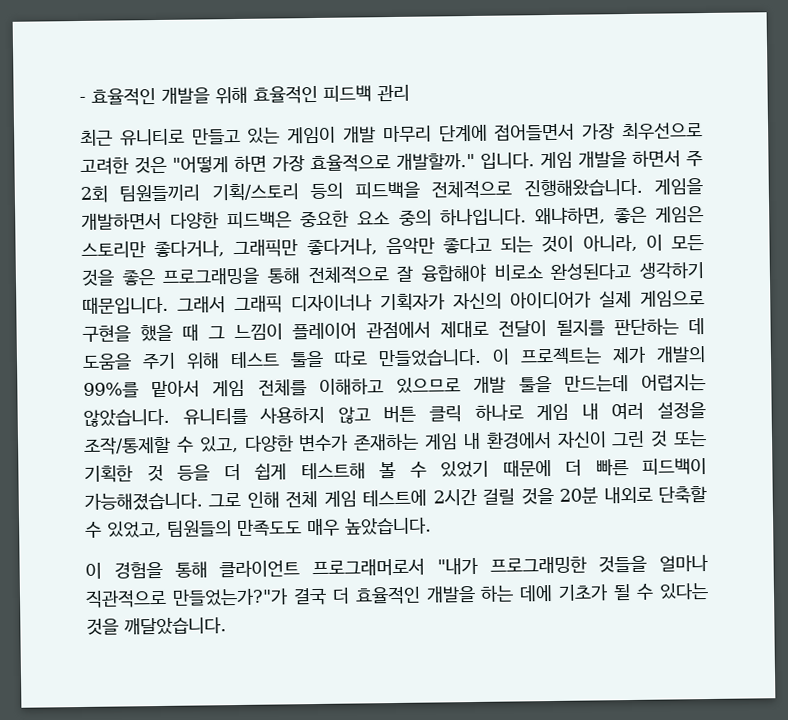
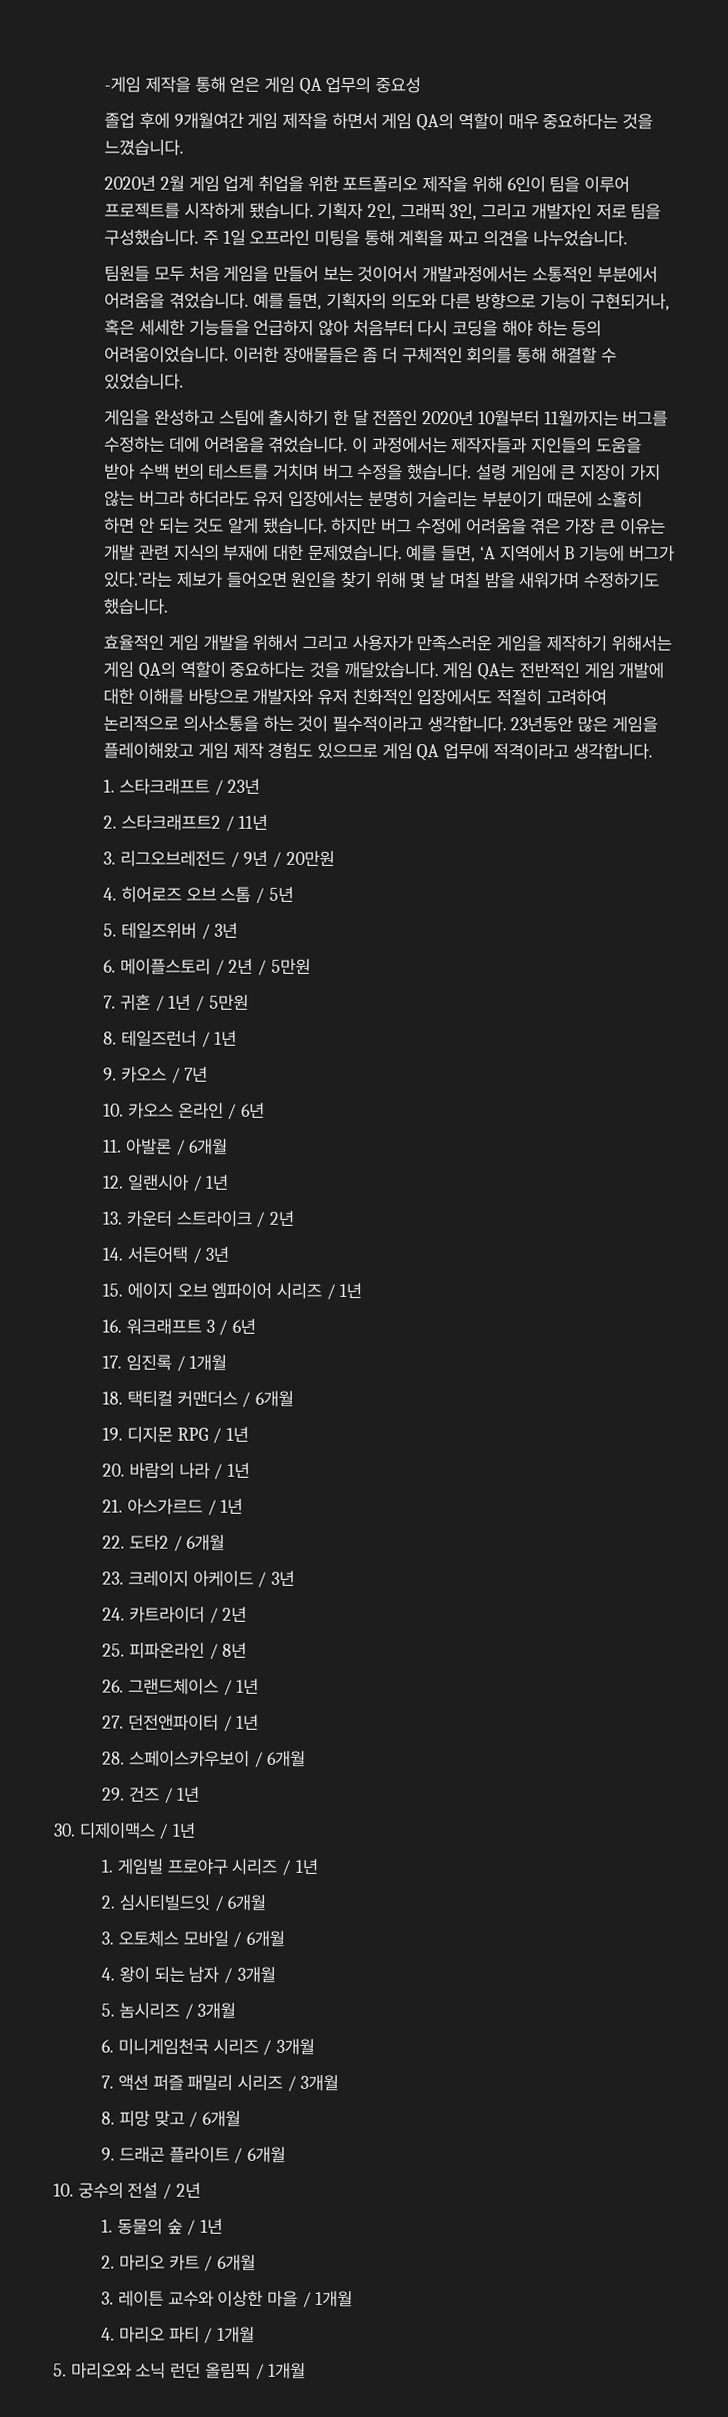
[79,84,410,106] [80,122,703,146] [80,150,703,175] [80,178,704,203] [81,206,704,230] [81,234,704,258] [81,262,704,286] [82,290,705,314] [82,318,705,342] [82,346,706,370] [83,374,706,398] [83,401,707,427] [83,430,708,455] [84,458,707,483] [84,486,707,511] [85,517,432,539] [85,554,709,579] [85,583,710,608] [86,617,227,636] - 효율적인 개발을 위해 효율적인 피드백 관리 // 최근 유니티로 만들고 있는 게임이 개발 마무리 단계에 접어들면서 가장 최우선으로 고려한 것은 "어떻게 하면 가장 효율적으로 개발할까." 입니다. 게임 개발을 하면서 주 2회 팀원들끼리 기획/스토리 등의 피드백을 전체적으로 진행해왔습니다. 게임을 개발하면서 다양한 피드백은 중요한 요소 중의 하나입니다. 왜냐하면, 좋은 게임은 스토리만 좋다거나, 그래픽만 좋다거나, 음악만 좋다고 되는 것이 아니라, 이 모든 것을 좋은 프로그래밍을 통해 전체적으로 잘 융합해야 비로소 완성된다고 생각하기 때문입니다. 그래서 그래픽 디자이너나 기획자가 자신의 아이디어가 실제 게임으로 구현을 했을 때 그 느낌이 플레이어 관점에서 제대로 전달이 될지를 판단하는 데 도움을 주기 위해 테스트 툴을 따로 만들었습니다. 이 프로젝트는 제가 개발의 99%를 맡아서 게임 전체를 이해하고 있으므로 개발 툴을 만드는데 어렵지는 않았습니다. 유니티를 사용하지 않고 버튼 클릭 하나로 게임 내 여러 설정을 조작/통제할 수 있고, 다양한 변수가 존재하는 게임 내 환경에서 자신이 그린 것 또는 기획한 것 등을 더 쉽게 테스트해 볼 수 있었기 때문에 더 빠른 피드백이 가능해졌습니다. 그로 인해 전체 게임 테스트에 2시간 걸릴 것을 20분 내외로 단축할 수 있었고, 팀원들의 만족도도 매우 높았습니다. // 이 경험을 통해 클라이언트 프로그래머로서 "내가 프로그래밍한 것들을 얼마나 직관적으로 만들었는가?"가 결국 더 효율적인 개발을 하는 데에 기초가 될 수 있다는 것을 깨달았습니다. -> [104,76,422,95] [104,112,654,132] [104,139,185,156] [104,175,631,193] [104,202,662,221] [104,229,628,247] [104,265,658,283] [104,292,670,311] [104,318,603,337] [104,346,617,364] [104,373,185,390] [104,409,669,427] [104,436,642,454] [104,463,661,481] [104,490,643,508] [104,517,666,535] [104,544,675,563] [103,571,660,589] [103,598,169,615] [103,634,672,652] [103,661,665,681] [103,688,607,706] [103,715,658,733] [103,742,653,762] [103,778,261,796] [103,814,269,832] [103,850,335,868] [103,886,294,904] [103,922,239,940] [103,958,311,976] [103,994,249,1012] [103,1030,238,1048] [103,1066,209,1084] [103,1102,266,1120] [103,1138,229,1156] [103,1174,230,1192] [102,1210,295,1228] [102,1246,230,1264] [102,1282,363,1300] [102,1318,257,1336] [102,1354,228,1372] [102,1390,295,1408] [102,1426,250,1444] [102,1462,251,1480] [102,1498,244,1516] [102,1534,226,1552] [102,1570,296,1588] [102,1606,248,1624] [102,1642,248,1660] [102,1678,260,1696] [102,1714,260,1732] [102,1750,307,1768] [102,1786,201,1804] [54,1822,197,1840] [101,1858,318,1876] [101,1894,267,1912] [101,1930,286,1948] [101,1966,276,1984] [101,2002,237,2020] [101,2038,316,2056] [101,2074,340,2092] [101,2110,242,2128] [101,2146,287,2164] [53,2182,201,2200] [101,2218,224,2236] [101,2254,257,2272] [101,2290,354,2308] [101,2326,256,2344] [53,2362,307,2380] -게임 제작을 통해 얻은 게임 QA 업무의 중요성 // 졸업 후에 9개월여간 게임 제작을 하면서 게임 QA의 역할이 매우 중요하다는 것을 느꼈습니다. // 2020년 2월 게임 업계 취업을 위한 포트폴리오 제작을 위해 6인이 팀을 이루어 프로젝트를 시작하게 됐습니다. 기획자 2인, 그래픽 3인, 그리고 개발자인 저로 팀을 구성했습니다. 주 1일 오프라인 미팅을 통해 계획을 짜고 의견을 나누었습니다. // 팀원들 모두 처음 게임을 만들어 보는 것이어서 개발과정에서는 소통적인 부분에서 어려움을 겪었습니다. 예를 들면, 기획자의 의도와 다른 방향으로 기능이 구현되거나, 혹은 세세한 기능들을 언급하지 않아 처음부터 다시 코딩을 해야 하는 등의 어려움이었습니다. 이러한 장애물들은 좀 더 구체적인 회의를 통해 해결할 수 있었습니다. // 게임을 완성하고 스팀에 출시하기 한 달 전쯤인 2020년 10월부터 11월까지는 버그를 수정하는 데에 어려움을 겪었습니다. 이 과정에서는 제작자들과 지인들의 도움을 받아 수백 번의 테스트를 거치며 버그 수정을 했습니다. 설령 게임에 큰 지장이 가지 않는 버그라 하더라도 유저 입장에서는 분명히 거슬리는 부분이기 때문에 소홀히 하면 안 되는 것도 알게 됐습니다. 하지만 버그 수정에 어려움을 겪은 가장 큰 이유는 개발 관련 지식의 부재에 대한 문제였습니다. 예를 들면, ‘A 지역에서 B 기능에 버그가 있다.’라는 제보가 들어오면 원인을 찾기 위해 몇 날 며칠 밤을 새워가며 수정하기도 했습니다. // 효율적인 게임 개발을 위해서 그리고 사용자가 만족스러운 게임을 제작하기 위해서는 게임 QA의 역할이 중요하다는 것을 깨달았습니다. 게임 QA는 전반적인 게임 개발에 대한 이해를 바탕으로 개발자와 유저 친화적인 입장에서도 적절히 고려하여 논리적으로 의사소통을 하는 것이 필수적이라고 생각합니다. 23년동안 많은 게임을 플레이해왔고 게임 제작 경험도 있으므로 게임 QA 업무에 적격이라고 생각합니다. // 1. 스타크래프트 / 23년 // 2. 스타크래프트2 / 11년 // 3. 리그오브레전드 / 9년 / 20만원 // 4. 히어로즈 오브 스톰 / 5년 // 5. 테일즈위버 / 3년 // 6. 메이플스토리 / 2년 / 5만원 // 7. 귀혼 / 1년 / 5만원 // 8. 테일즈런너 / 1년 // 9. 카오스 / 7년 // 10. 카오스 온라인 / 6년 // 11. 아발론 / 6개월 // 12. 일랜시아 / 1년 // 13. 카운터 스트라이크 / 2년 // 14. 서든어택 / 3년 // 15. 에이지 오브 엠파이어 시리즈 / 1년 // 16. 워크래프트 3 / 6년 // 17. 임진록 / 1개월 // 18. 택티컬 커맨더스 / 6개월 // 19. 디지몬 RPG / 1년 // 20. 바람의 나라 / 1년 // 21. 아스가르드 / 1년 // 22. 도타2 / 6개월 // 23. 크레이지 아케이드 / 3년 // 24. 카트라이더 / 2년 // 25. 피파온라인 / 8년 // 26. 그랜드체이스 / 1년 // 27. 던전앤파이터 / 1년 // 28. 스페이스카우보이 / 6개월 // 29. 건즈 / 1년 // 30. 디제이맥스 / 1년 // 1. 게임빌 프로야구 시리즈 / 1년 // 2. 심시티빌드잇 / 6개월 // 3. 오토체스 모바일 / 6개월 // 4. 왕이 되는 남자 / 3개월 // 5. 놈시리즈 / 3개월 // 6. 미니게임천국 시리즈 / 3개월 // 7. 액션 퍼즐 패밀리 시리즈 / 3개월 // 8. 피망 맞고 / 6개월 // 9. 드래곤 플라이트 / 6개월 // 10. 궁수의 전설 / 2년 // 1. 동물의 숲 / 1년 // 2. 마리오 카트 / 6개월 // 3. 레이튼 교수와 이상한 마을 / 1개월 // 4. 마리오 파티 / 1개월 // 5. 마리오와 소닉 런던 올림픽 / 1개월

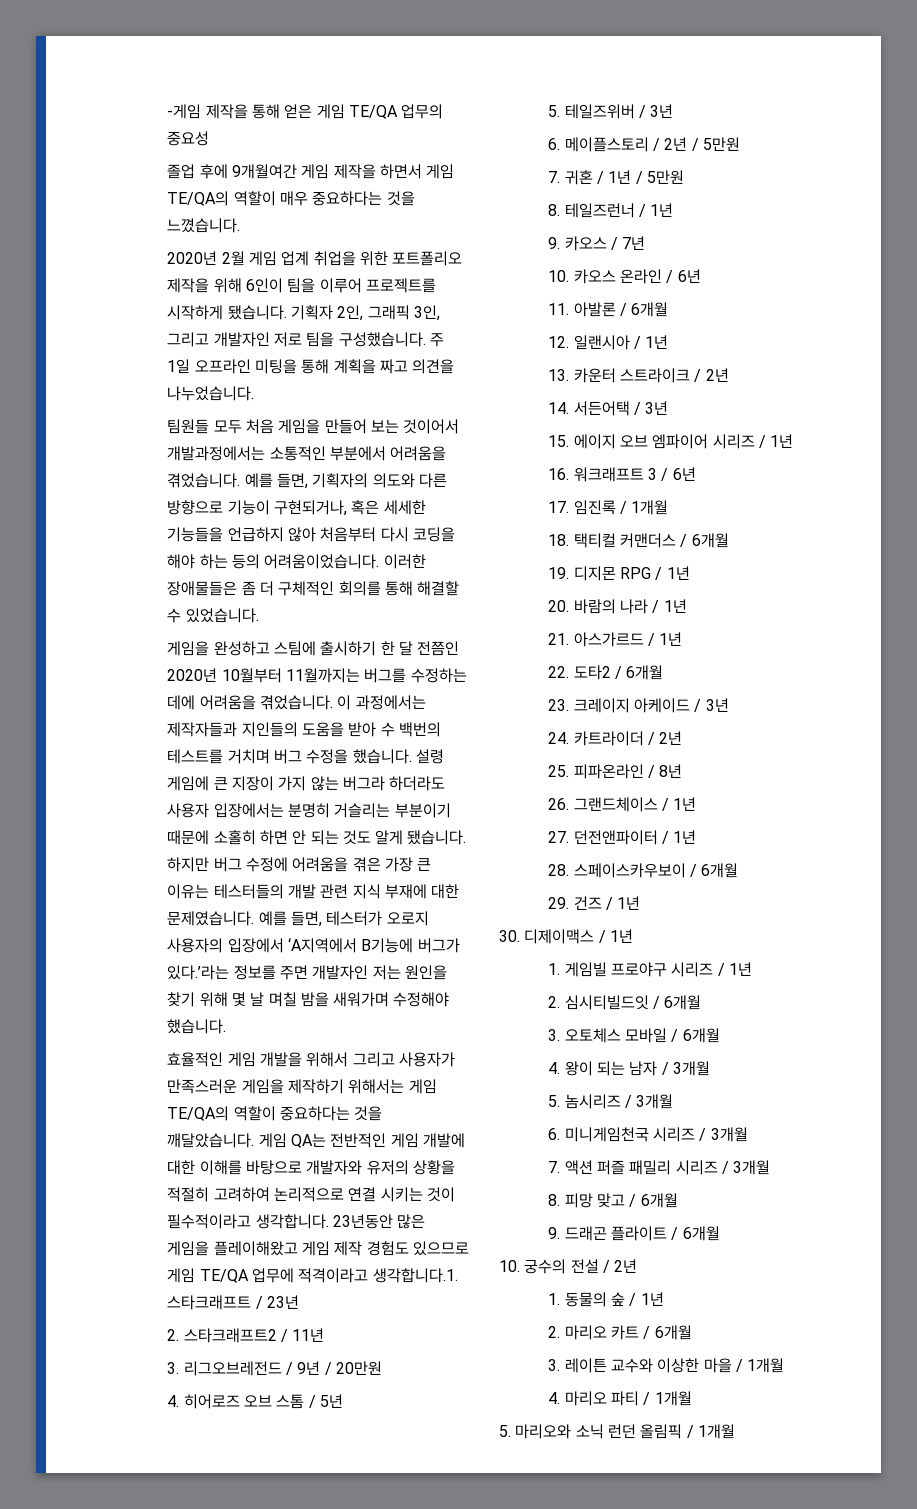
[298,77,322,95] QA -> [348,105,398,119] TE/QA
[416,113,455,132] QA의 -> [167,191,230,206] TE/QA의
[138,463,205,480] 수백 번의 -> [380,722,441,737] 수 백번의
[253,490,285,507] 유저 -> [167,803,210,818] 사용자
(666, 526) none -> [213,884,284,899] 테스터들의
[173,544,220,561] 지식의 -> [352,884,381,899] 지식
[479,545,675,562] [103,571,287,588] ‘A 지역에서 B 기능에 버그가 있다.’라는 제보가 들어오면 -> [326,911,429,926] [167,938,460,953] [167,965,401,980] 테스터가 오로지 사용자의 입장에서 ‘A지역에서 B기능에 버그가 있다.’라는 정보를 주면 개발자인 저는
[583,572,660,589] 수정하기도 -> [393,992,450,1007] 수정해야
[137,661,176,680] QA의 -> [167,1106,230,1121] TE/QA의
[317,688,493,706] 유저 친화적인 입장에서도 -> [366,1160,455,1175] 유저의 상황을
[182,715,294,732] 의사소통을 하는 -> [348,1187,423,1202] 연결 시키는
[416,744,440,762] QA -> [199,1269,249,1283] TE/QA
[572,743,653,760] [103,779,116,793] 생각합니다. // 1. -> [372,1268,458,1283] 생각합니다.1.

